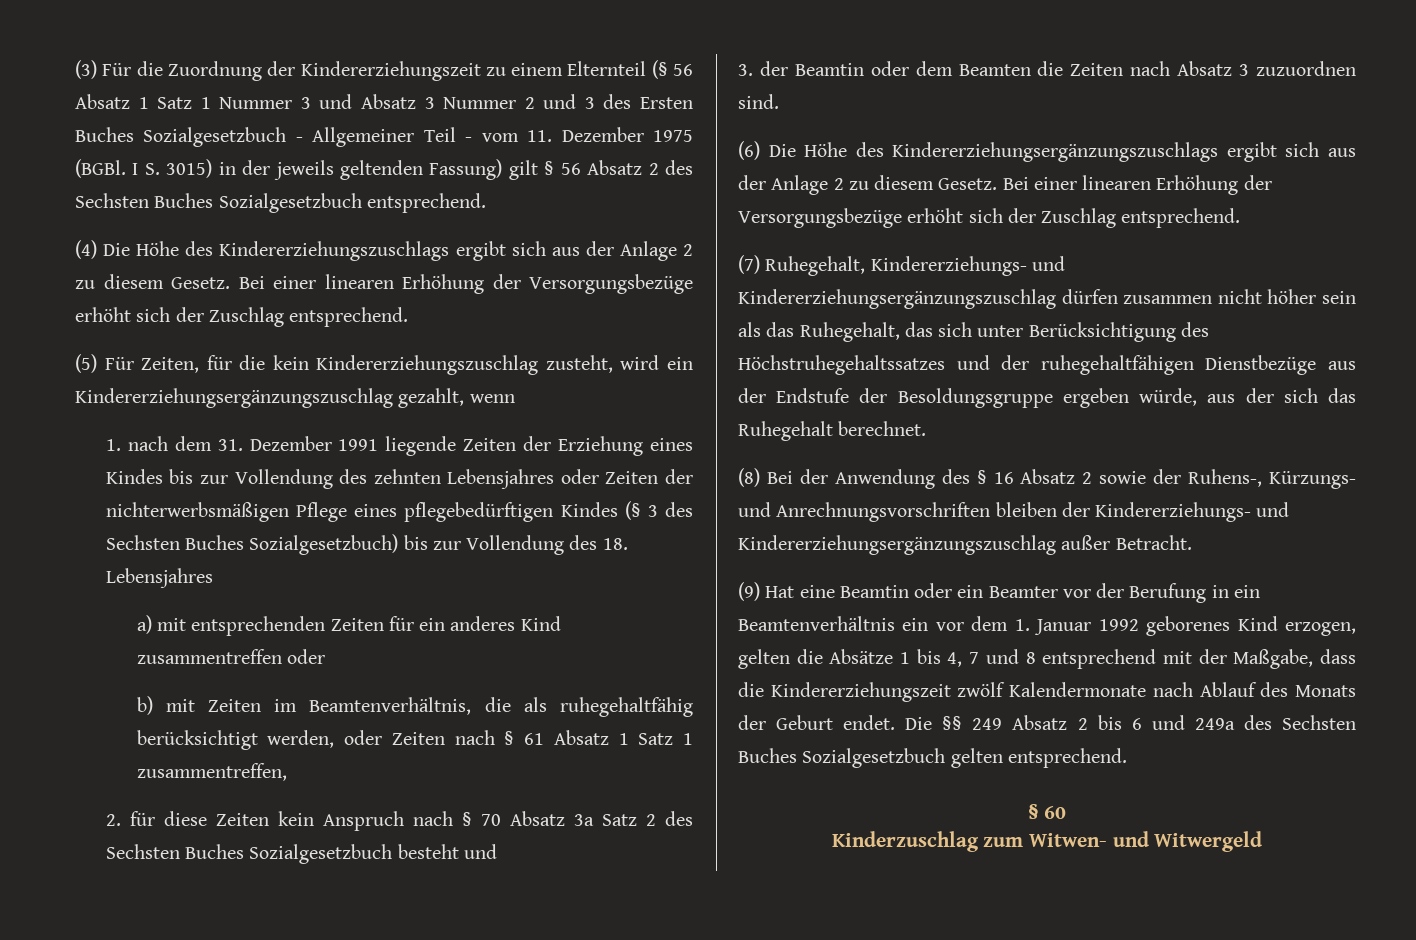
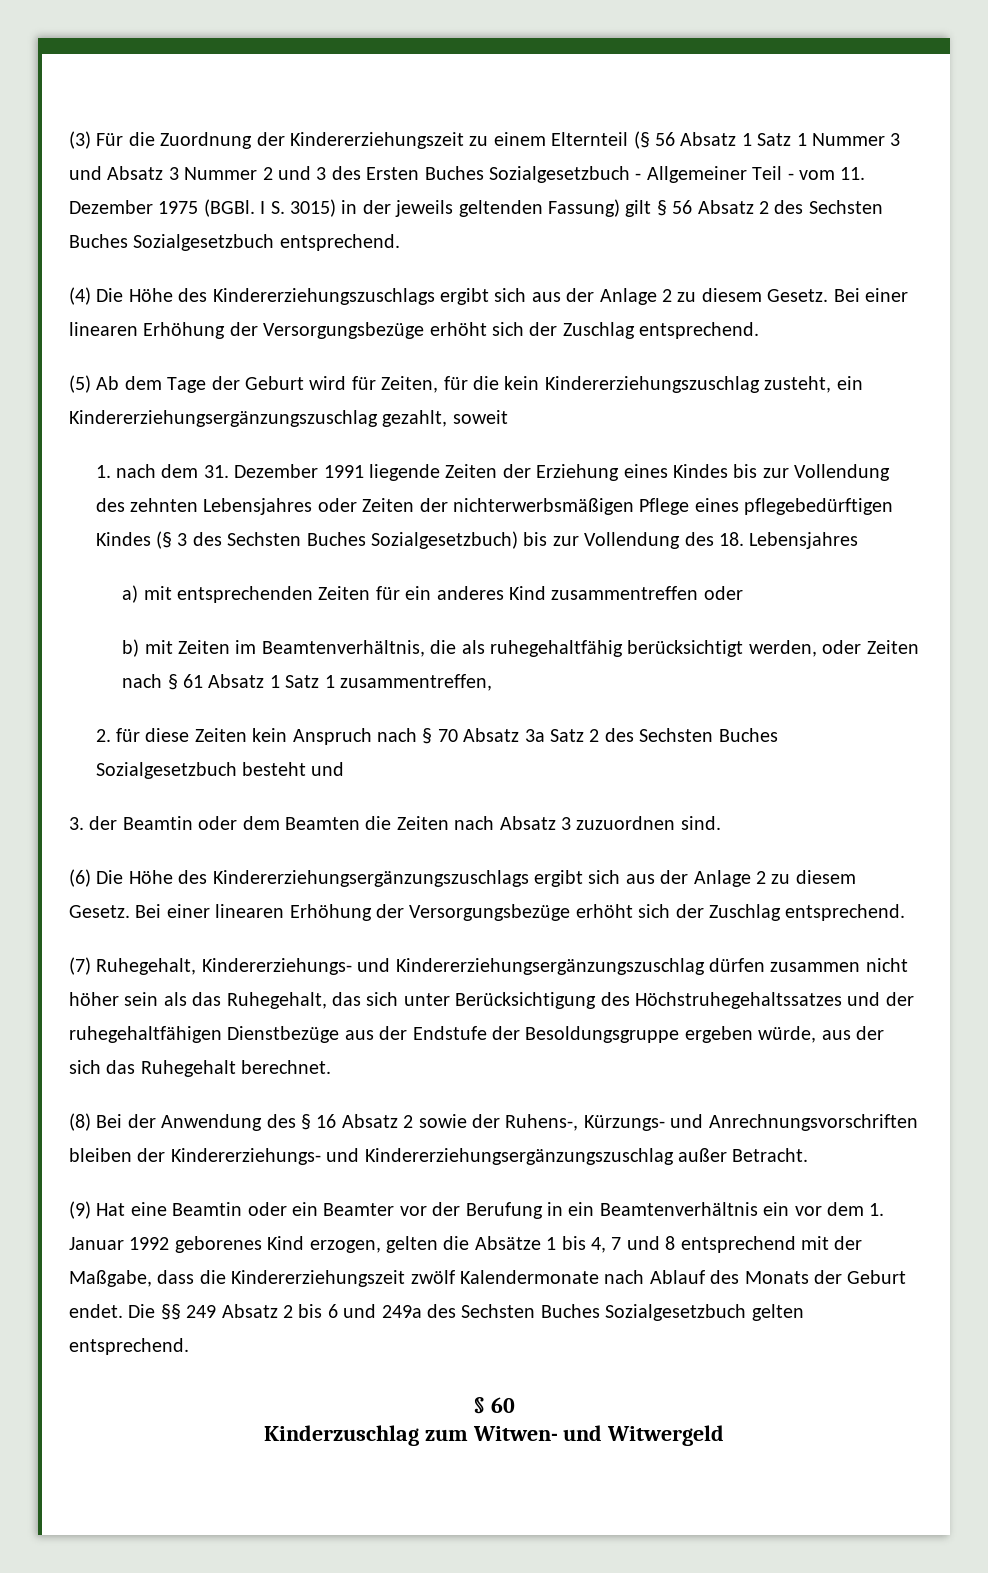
[104,357,134,370] Für -> [96,376,376,393] Ab dem Tage der Geburt wird für
[620,355,660,370] wird -> (832, 384) none
[469,394,515,403] wenn -> [452,410,508,424] soweit

